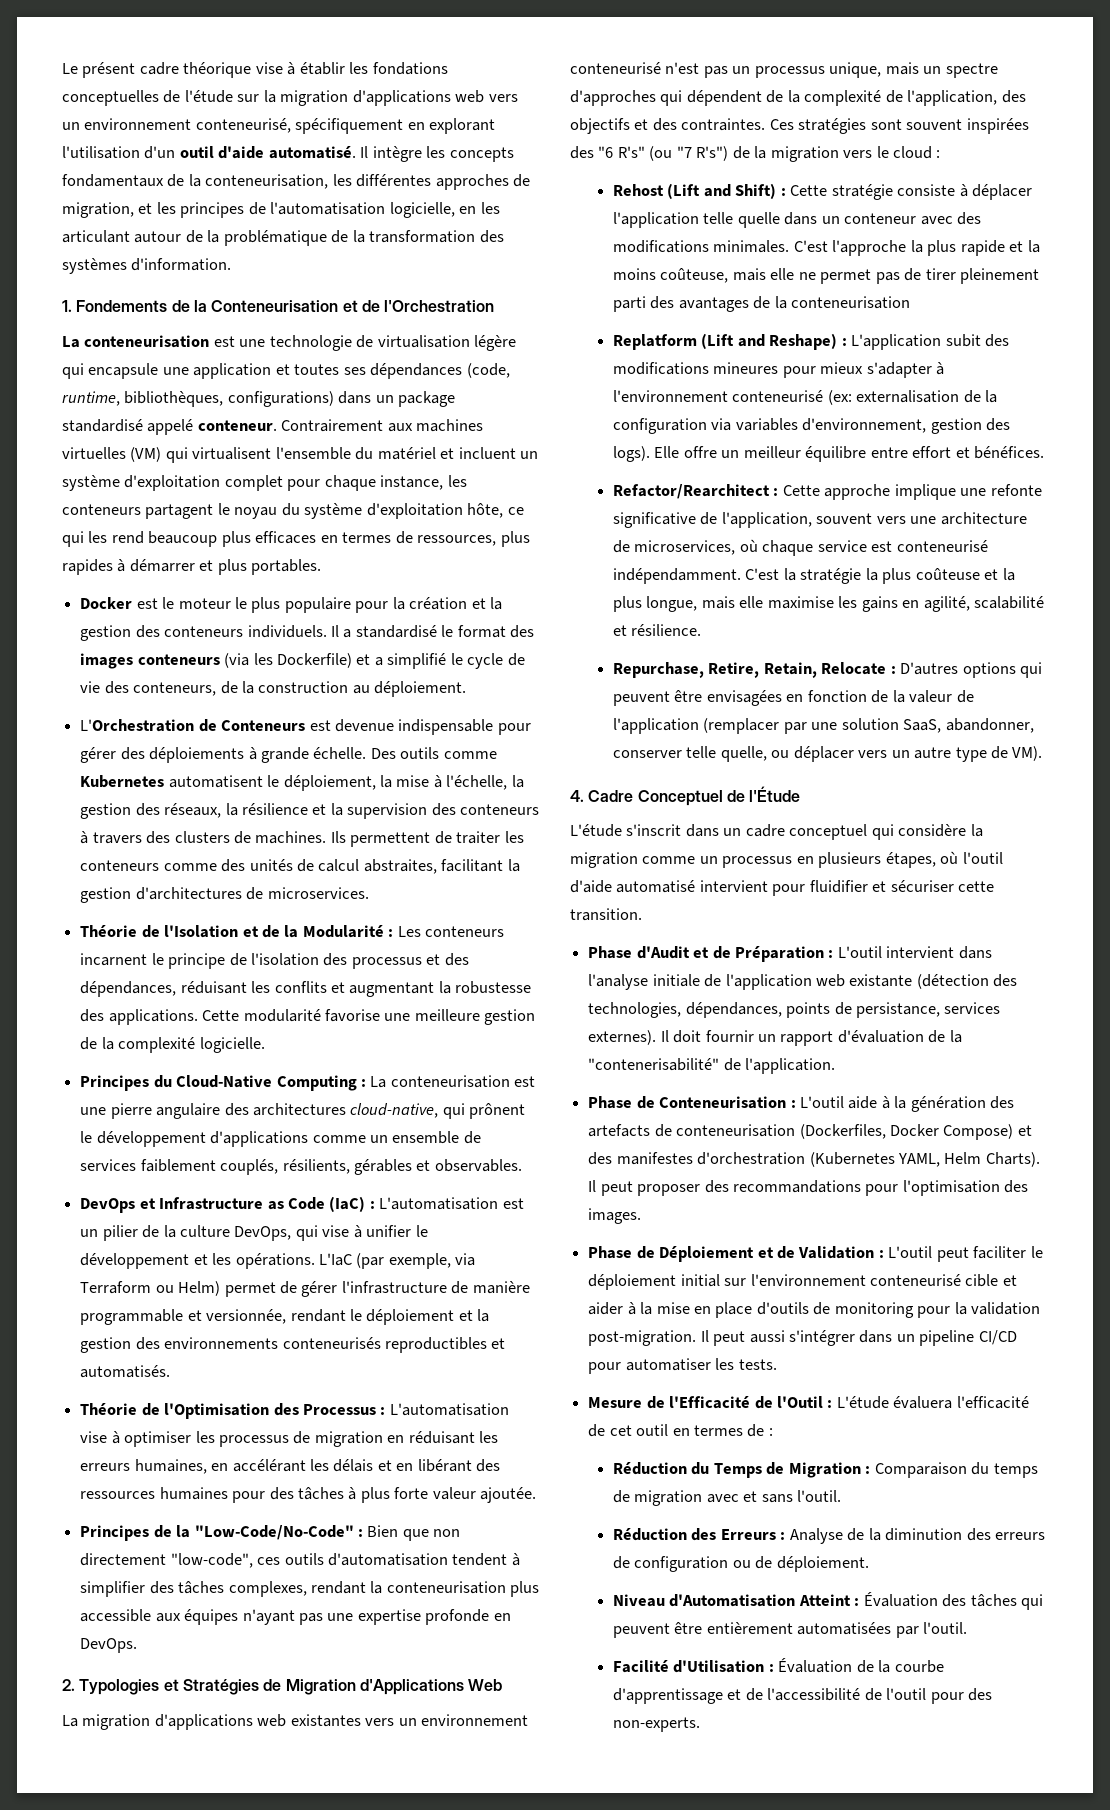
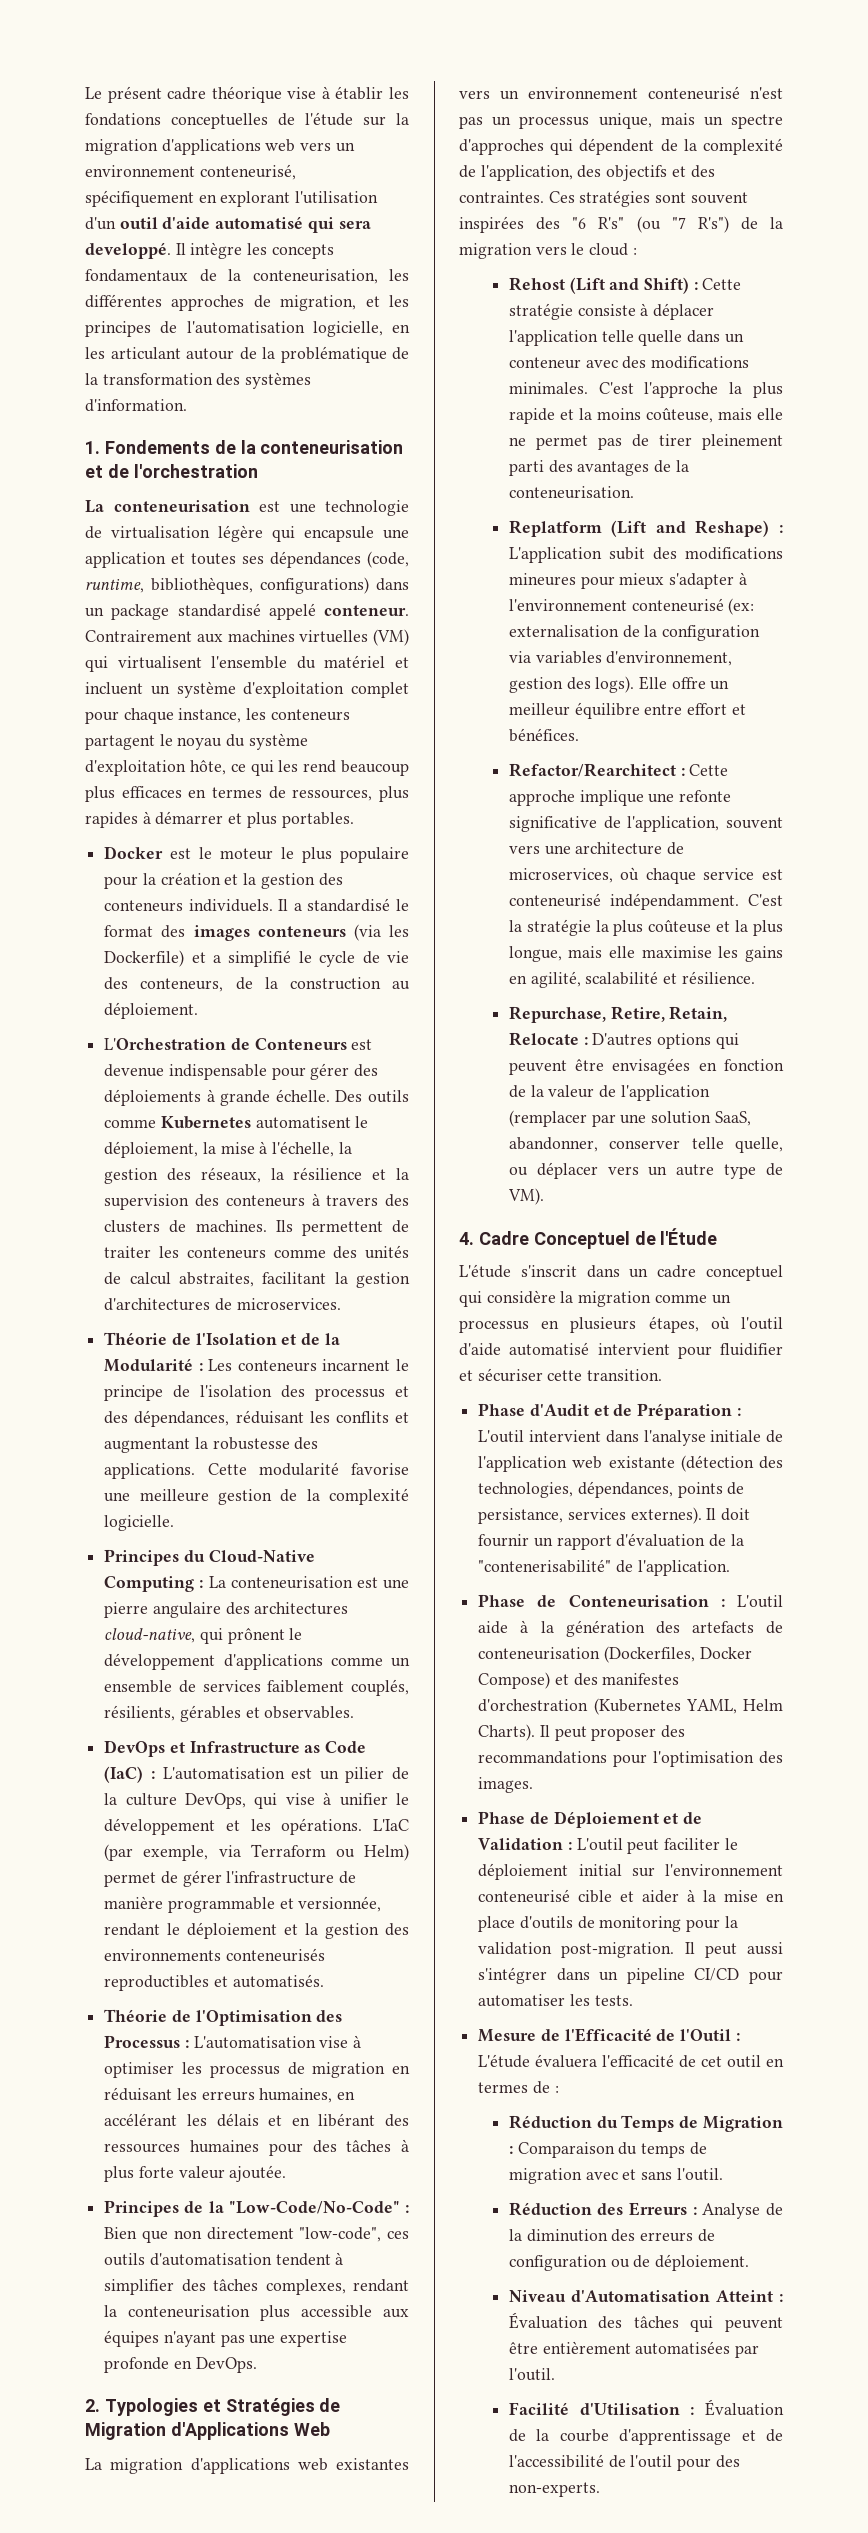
[268,146,356,159] automatisé. -> [215,216,371,233] [85,242,171,259] automatisé qui sera developpé.
[211,300,495,312] Conteneurisation et de l'Orchestration -> [260,440,404,454] [85,464,258,478] conteneurisation et de l'orchestration
[791,296,911,309] conteneurisation -> [508,486,634,499] conteneurisation.

